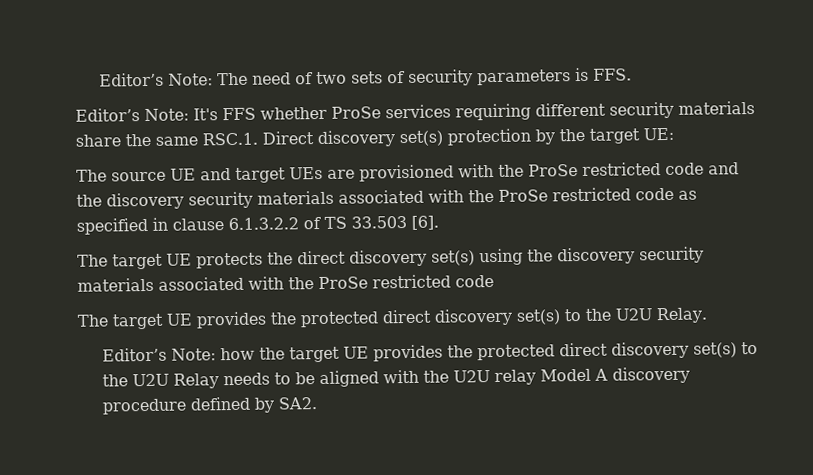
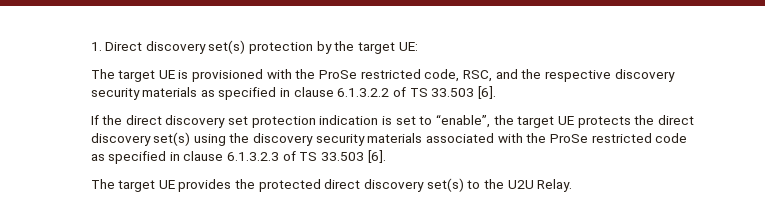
[99,67,633,87] [75,100,756,122] [75,132,259,147] Editor’s Note: The need of two sets of security parameters is FFS. // Editor’s Note: It's FFS whether ProSe services requiring different security materials share the same RSC.1. -> [90,42,102,51] 1.
[111,166,356,183] source UE and target UEs are -> [118,70,189,82] target UE is
[665,162,705,176] code -> [424,69,492,82] code, RSC,
[106,187,675,210] discovery security materials associated with the ProSe restricted code -> [544,69,675,82] [90,87,198,100] respective discovery security materials
[77,254,109,267] The -> [90,114,514,128] If the direct discovery set protection indication is set to “enable”, the
(495, 281) none -> [90,150,386,164] as specified in clause 6.1.3.2.3 of TS 33.503 [6].
[102,341,759,363] [102,366,691,389] [102,396,318,415] // Editor’s Note: how the target UE provides the protected direct discovery set(s) to the U2U Relay needs to be aligned with the U2U relay Model A discovery procedure defined by SA2. -> (573, 185) none

